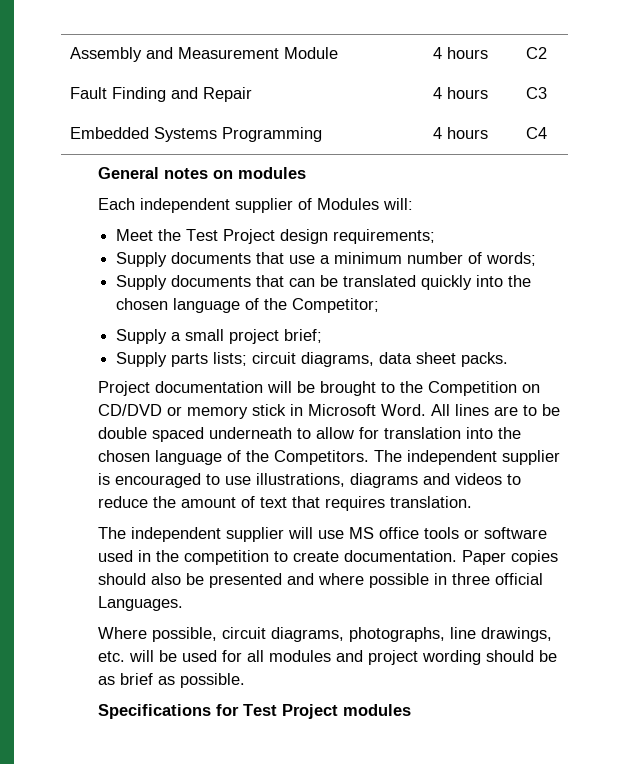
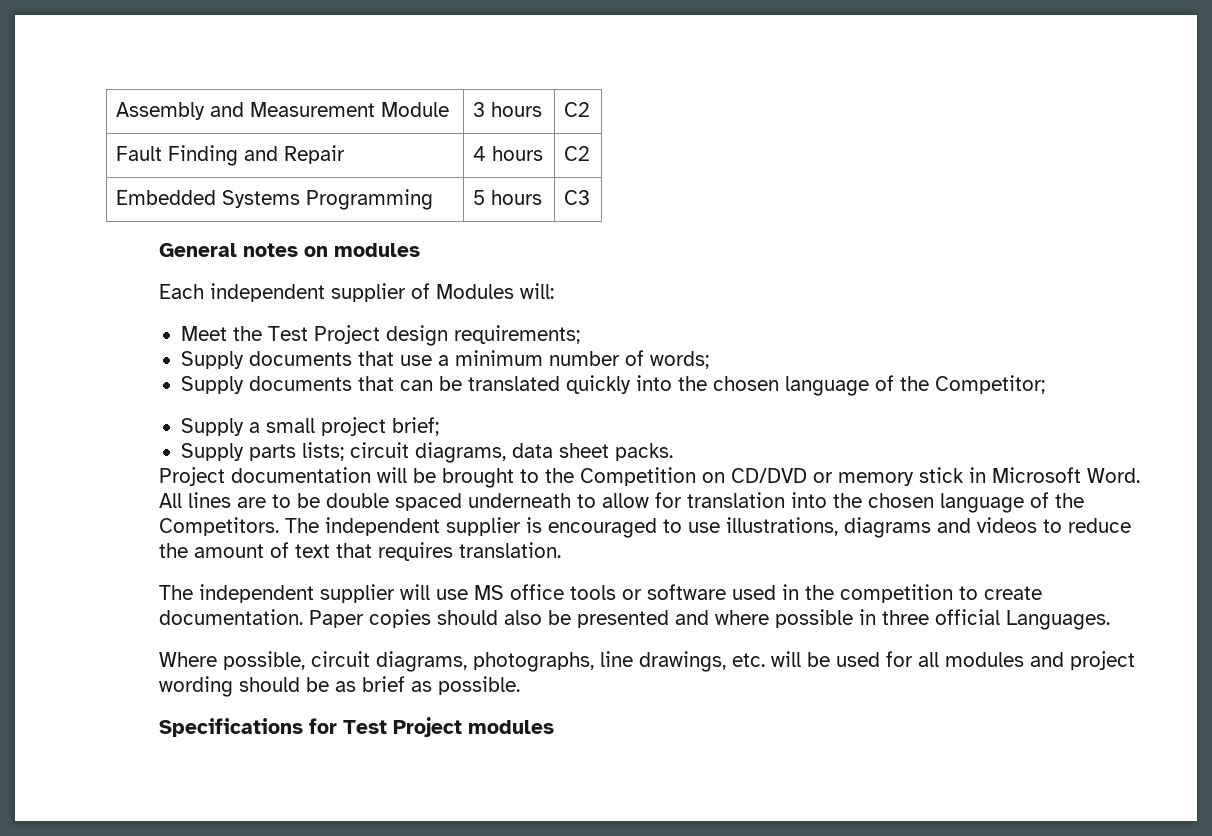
[432,47,442,59] 4 -> [472,102,485,117] 3
[525,87,547,99] C3 -> [563,146,590,161] C2
[432,127,488,139] [525,127,547,139] 4 hours | C4 -> [472,190,542,205] [563,190,590,205] 5 hours | C3

